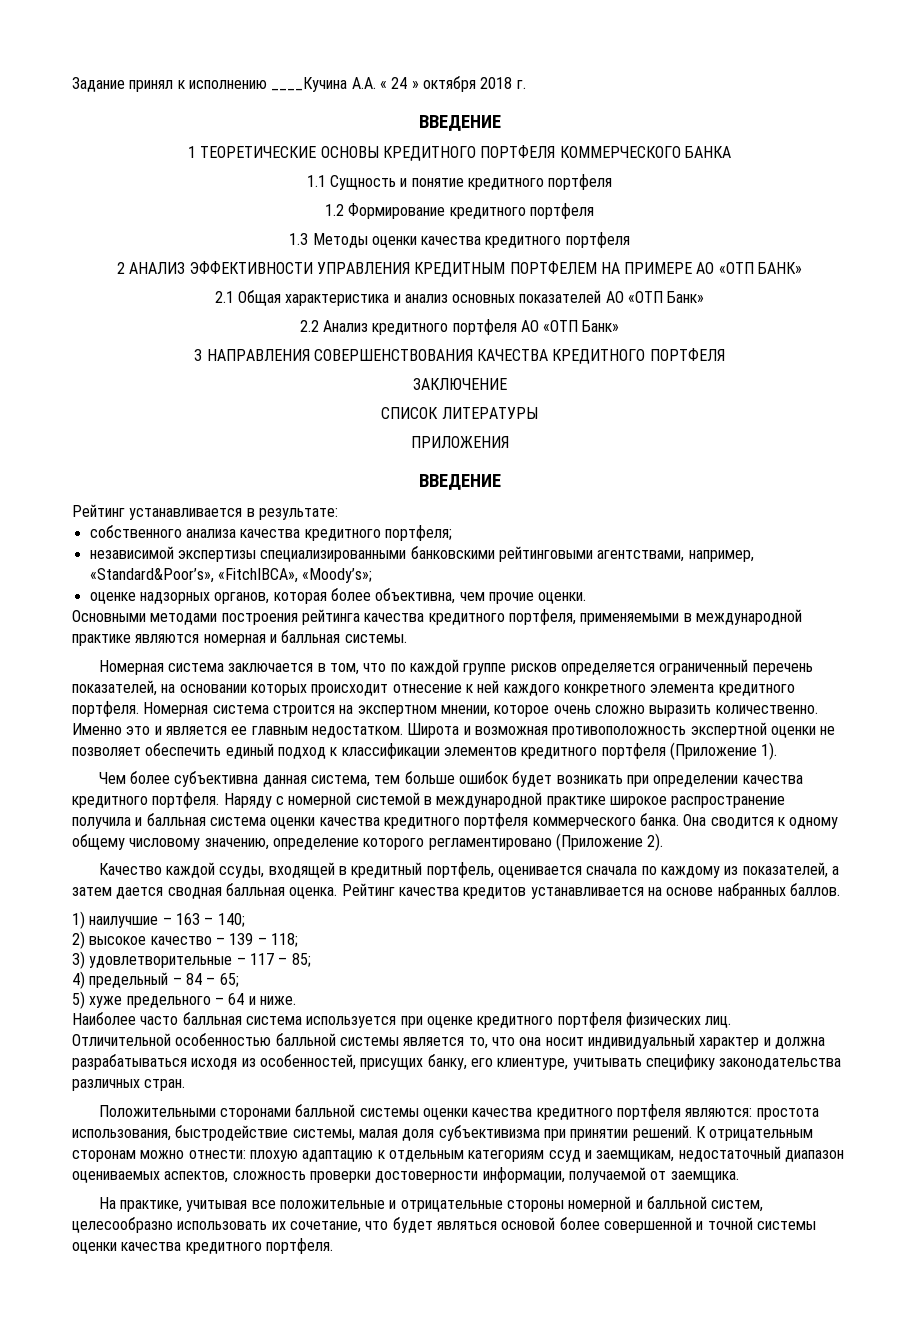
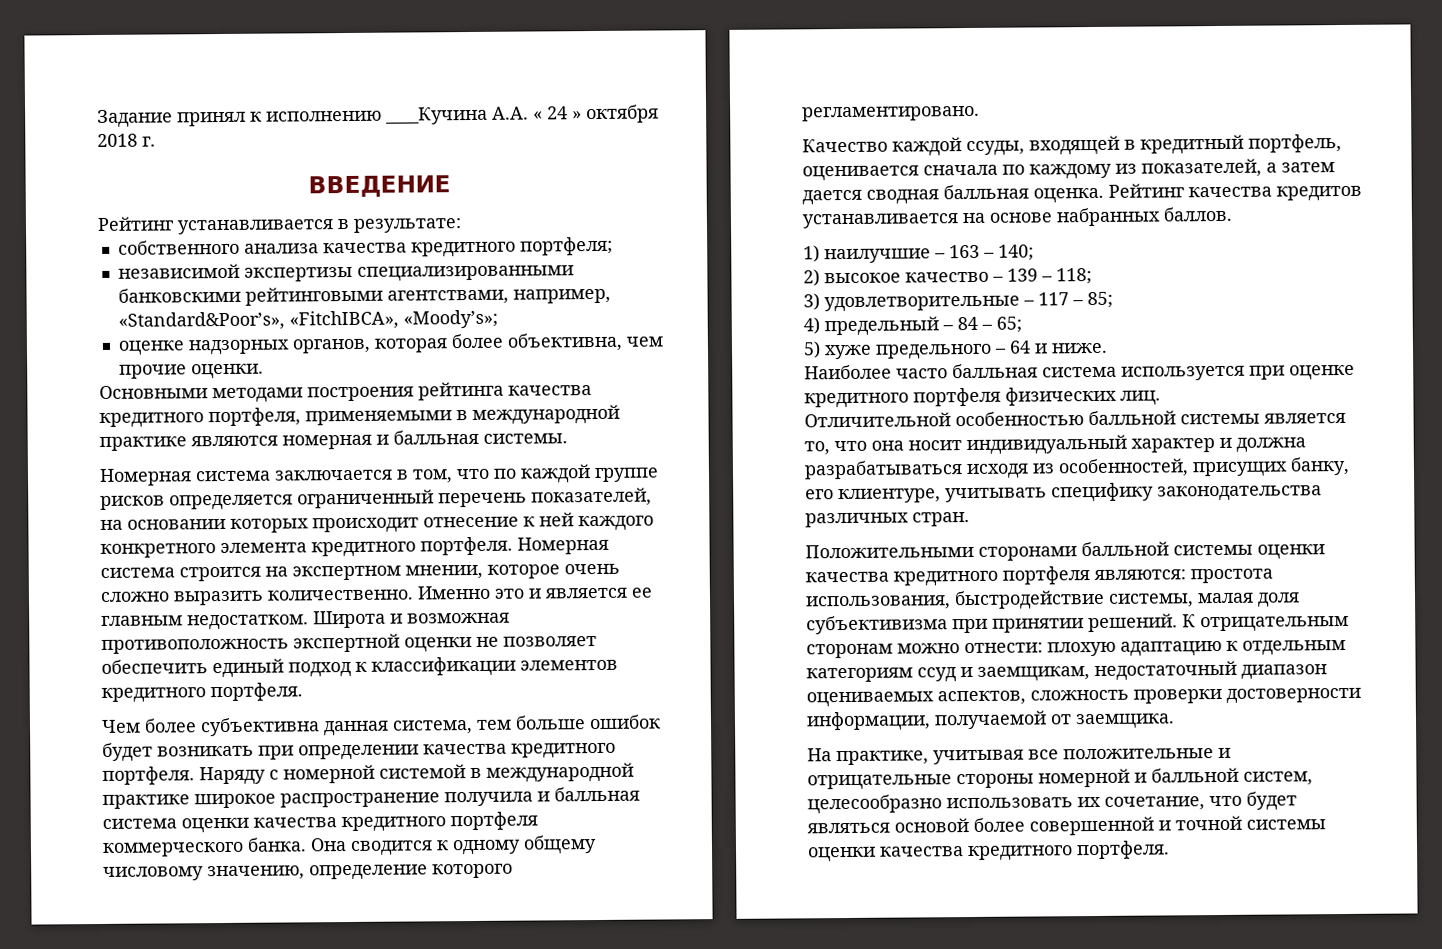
[188,145,731,161] [306,174,613,190] [325,203,594,219] [289,232,630,248] [116,261,803,277] [214,290,705,306] [299,319,620,335] [194,348,725,364] [412,378,507,390] [381,407,538,419] [410,436,509,448] [418,474,501,490] // 1 ТЕОРЕТИЧЕСКИЕ ОСНОВЫ КРЕДИТНОГО ПОРТФЕЛЯ КОММЕРЧЕСКОГО БАНКА // 1.1 Сущность и понятие кредитного портфеля // 1.2 Формирование кредитного портфеля // 1.3 Методы оценки качества кредитного портфеля // 2 АНАЛИЗ ЭФФЕКТИВНОСТИ УПРАВЛЕНИЯ КРЕДИТНЫМ ПОРТФЕЛЕМ НА ПРИМЕРЕ АО «ОТП БАНК» // 2.1 Общая характеристика и анализ основных показателей АО «ОТП Банк» // 2.2 Анализ кредитного портфеля АО «ОТП Банк» // 3 НАПРАВЛЕНИЯ СОВЕРШЕНСТВОВАНИЯ КАЧЕСТВА КРЕДИТНОГО ПОРТФЕЛЯ // ЗАКЛЮЧЕНИЕ // СПИСОК ЛИТЕРАТУРЫ // ПРИЛОЖЕНИЯ // ВВЕДЕНИЕ -> (451, 186) none
[601,742,778,760] портфеля (Приложение 1). -> [210,682,303,702] портфеля.
[428,833,664,851] регламентировано (Приложение 2). -> [802,105,980,122] регламентировано.

